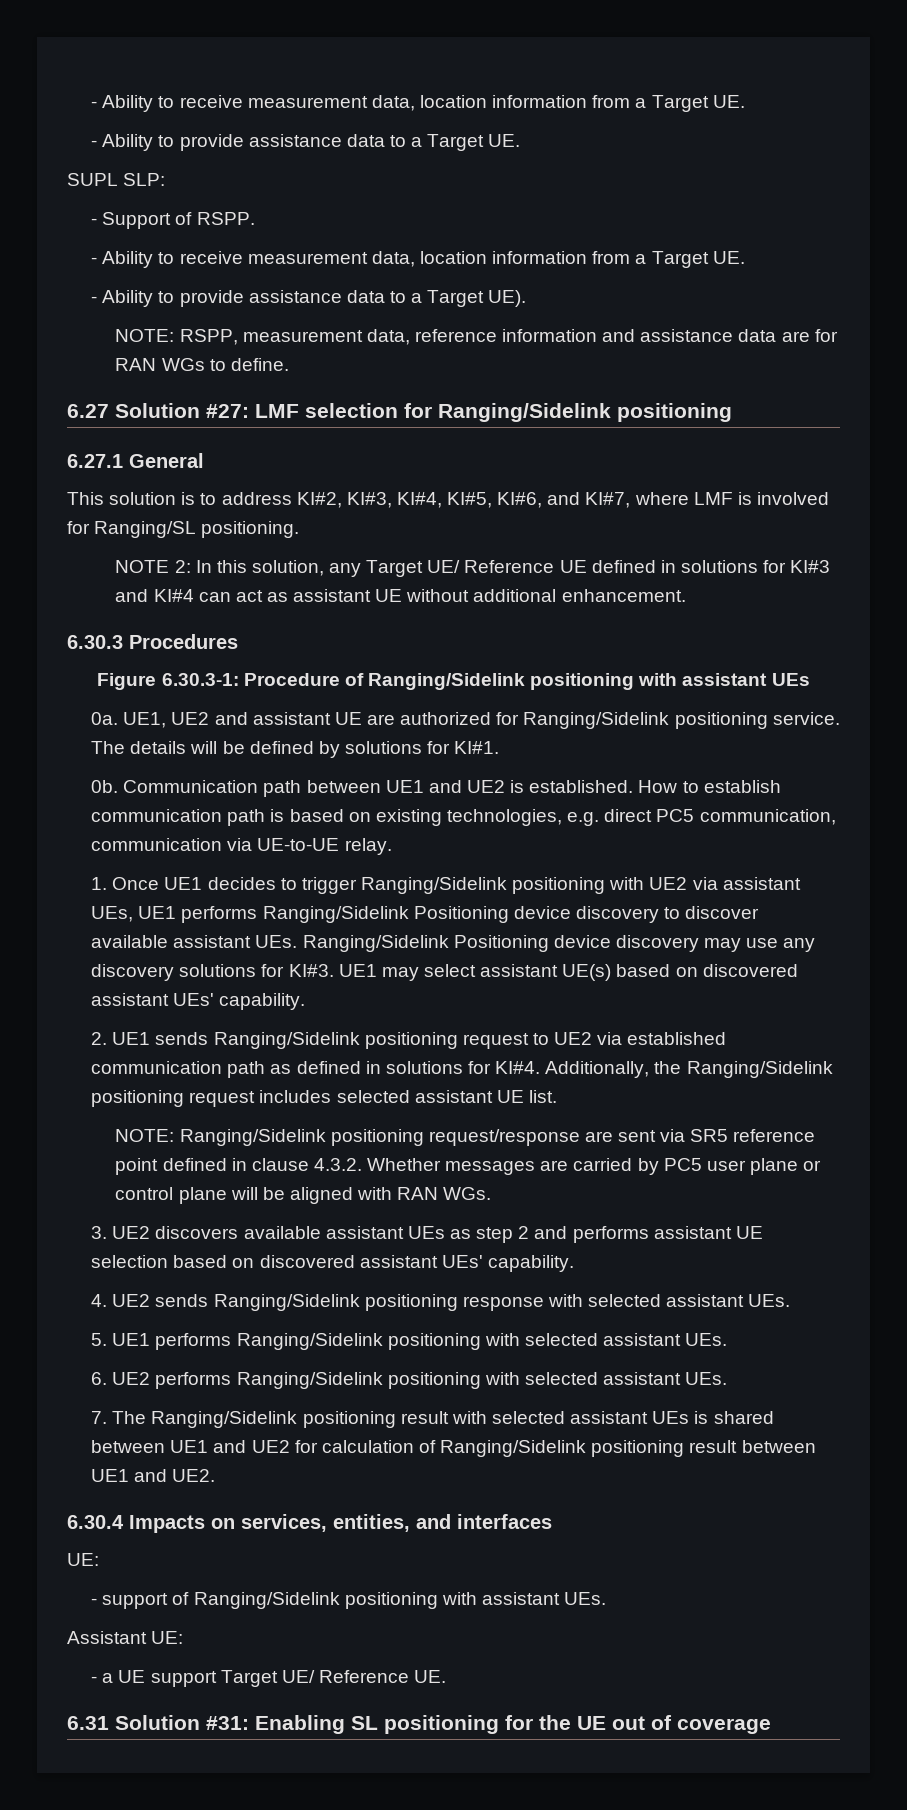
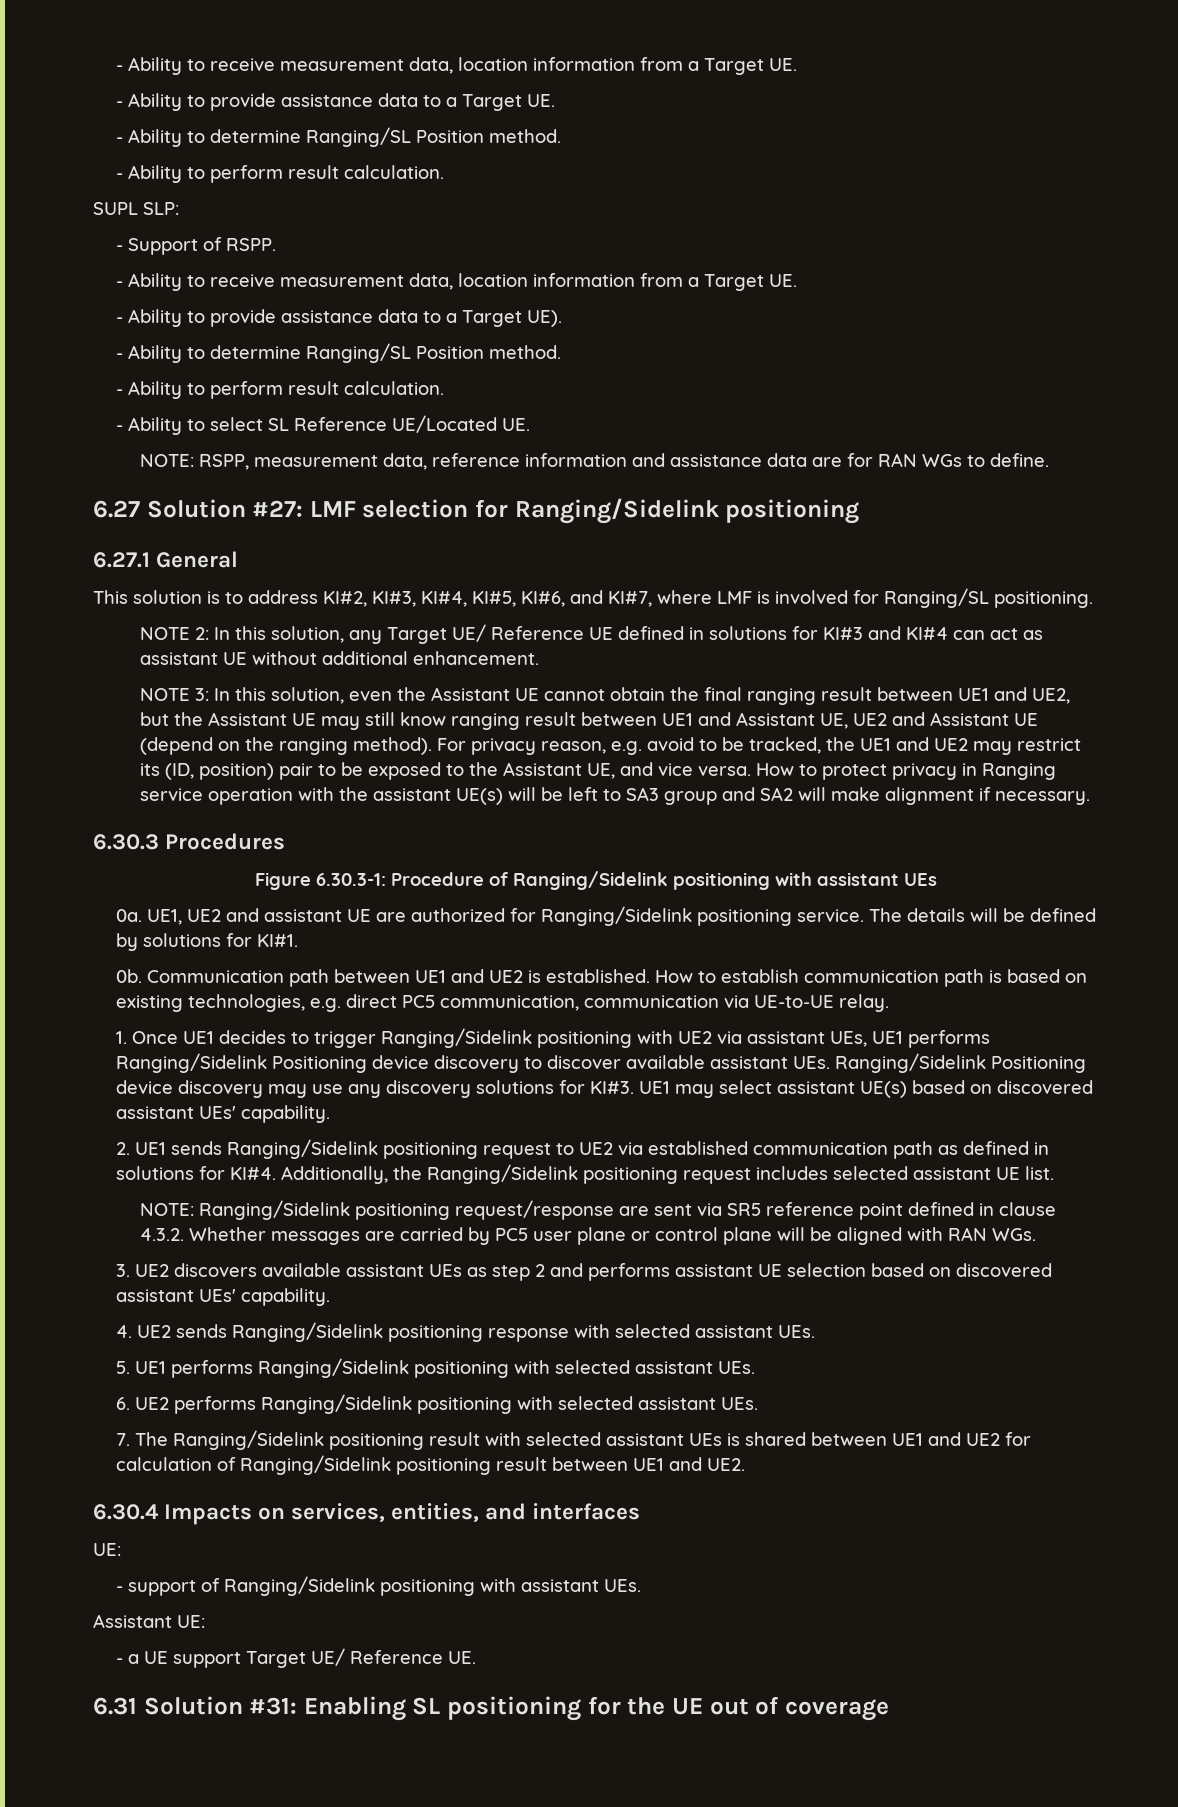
(521, 140) none -> [116,127,562,147] [116,165,445,183] // - Ability to determine Ranging/SL Position method. // - Ability to perform result calculation.
(527, 298) none -> [116,343,562,363] [116,381,445,399] [116,415,531,435] // - Ability to determine Ranging/SL Position method. // - Ability to perform result calculation. // - Ability to select SL Reference UE/Located UE.
(686, 595) none -> [139,687,1070,705] [139,712,1038,730] [139,737,1081,755] [139,762,1056,780] [139,787,1090,805] // NOTE 3: In this solution, even the Assistant UE cannot obtain the final ranging result between UE1 and UE2, but the Assistant UE may still know ranging result between UE1 and Assistant UE, UE2 and Assistant UE (depend on the ranging method). For privacy reason, e.g. avoid to be tracked, the UE1 and UE2 may restrict its (ID, position) pair to be exposed to the Assistant UE, and vice versa. How to protect privacy in Ranging service operation with the assistant UE(s) will be left to SA3 group and SA2 will make alignment if necessary.

